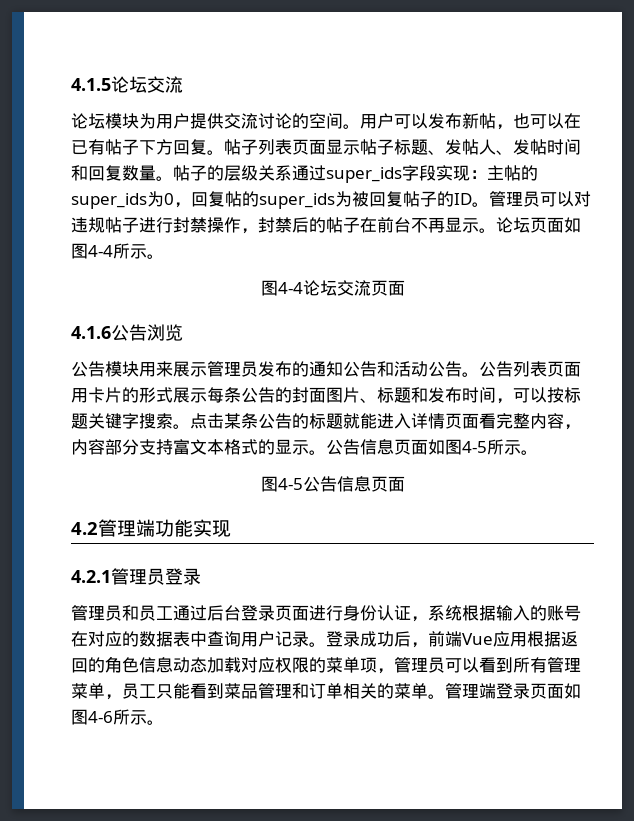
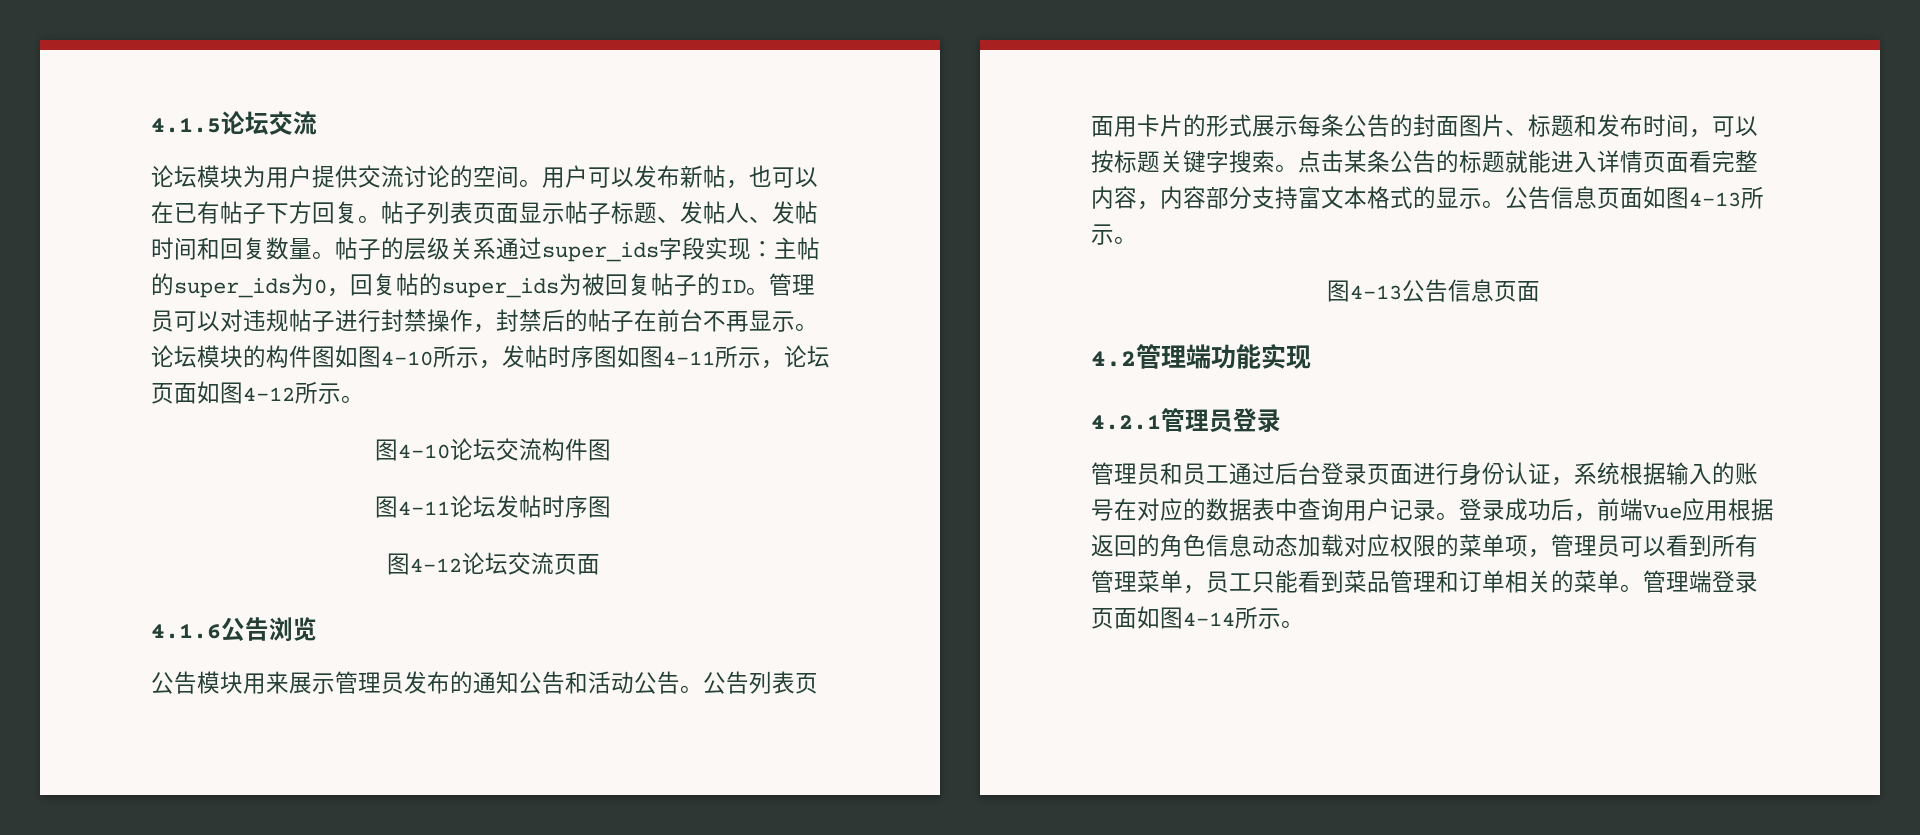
[530,217,581,233] [71,243,164,259] [260,280,303,296] 页面如图4-4所示。 // 图4-4 -> [197,345,830,369] [151,381,364,404] [375,438,611,461] [375,495,611,518] [386,553,462,575] 模块的构件图如图4-10所示，发帖时序图如图4-11所示，论坛页面如图4-12所示。 // 图4-10论坛交流构件图 // 图4-11论坛发帖时序图 // 图4-12
[462,439,538,455] [260,476,303,492] 4-5所示。 // 图4-5 -> [1689,186,1764,209] [1091,224,1137,245] [1326,280,1402,302] 4-13所示。 // 图4-13
[88,711,113,723] 4-6 -> [1183,612,1235,626] 4-14

